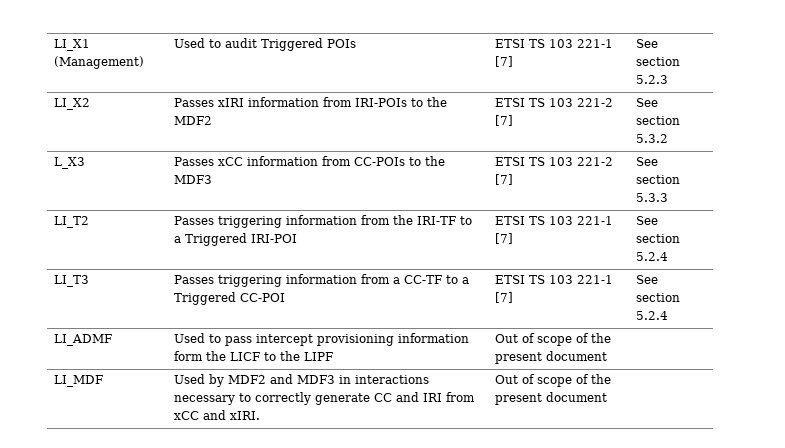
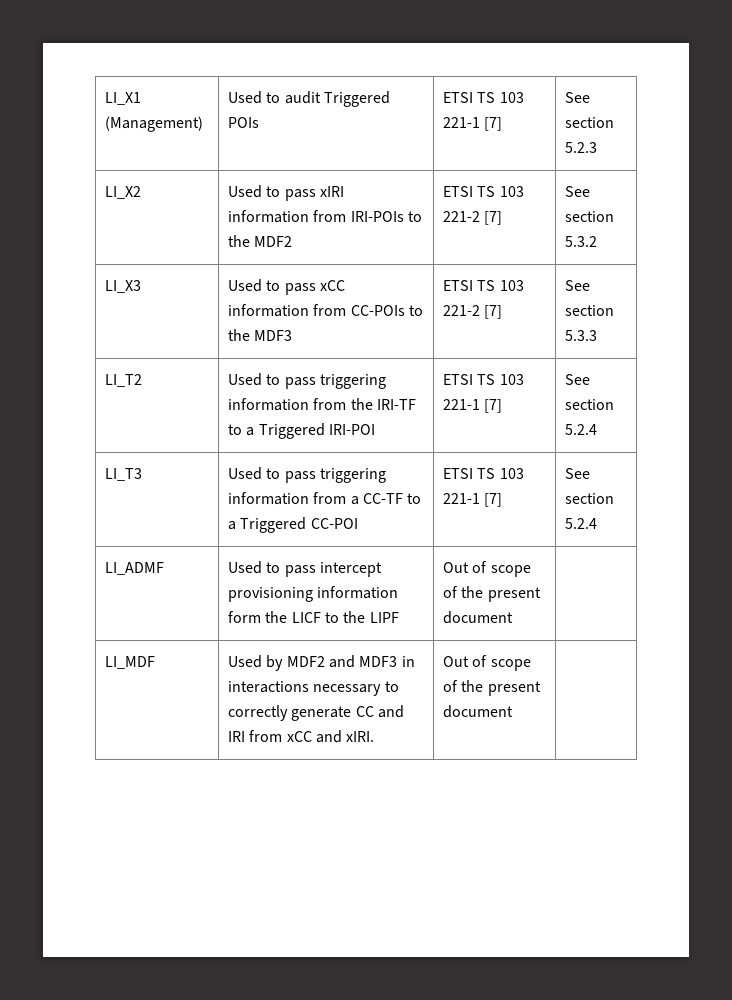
[174,98,215,107] Passes -> [227,185,316,201] Used to pass
[54,157,86,169] [174,157,215,166] L_X3 | Passes -> [104,280,141,293] [227,279,316,295] LI_X3 | Used to pass
[174,216,215,225] Passes -> [227,373,316,389] Used to pass
[174,275,215,284] Passes -> [227,467,316,483] Used to pass

